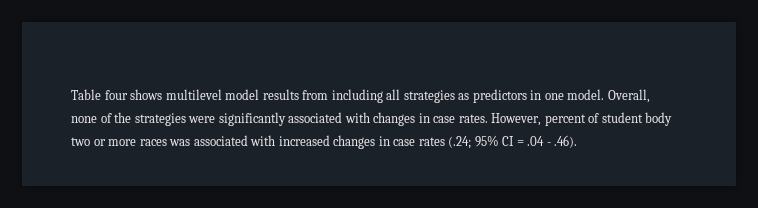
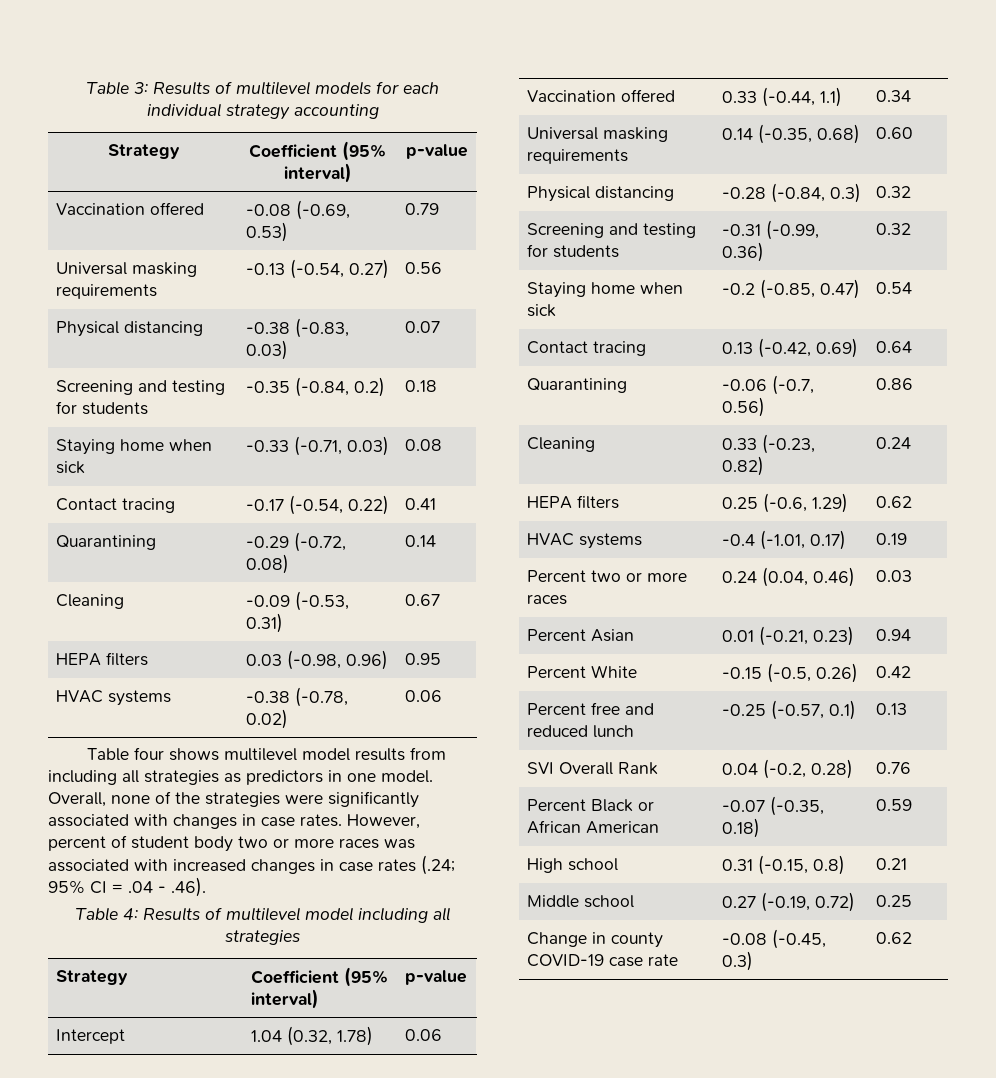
[71,89,101,100] Table -> [86,81,439,95] [146,103,379,120] [108,144,180,159] [249,141,387,161] [284,163,352,183] [406,144,468,159] [55,202,204,215] [245,200,350,220] [245,222,288,242] [404,203,439,215] [55,262,197,277] [55,284,157,299] [245,259,389,279] [404,262,442,274] [55,321,203,337] [245,318,349,338] [245,340,288,360] [404,321,440,333] [55,380,225,395] [55,401,148,415] [245,377,385,397] [404,380,437,392] [55,439,212,455] [55,461,85,474] [245,436,389,456] [404,439,442,451] [55,498,175,513] [245,495,389,515] [404,498,436,510] [55,535,156,550] [245,532,346,552] [245,554,289,574] [404,535,436,547] [55,594,124,609] [245,591,349,611] [245,613,283,633] [404,594,440,606] [55,652,148,666] [245,650,388,670] [404,653,441,665] [55,690,171,706] [245,687,348,707] [245,709,288,729] [404,690,442,702] [87,748,130,761] Table 3: Results of multilevel models for each individual strategy accounting // Strategy | Coefficient (95% interval) | p-value // Vaccination offered | -0.08 (-0.69, 0.53) | 0.79 // Universal masking requirements | -0.13 (-0.54, 0.27) | 0.56 // Physical distancing | -0.38 (-0.83, 0.03) | 0.07 // Screening and testing for students | -0.35 (-0.84, 0.2) | 0.18 // Staying home when sick | -0.33 (-0.71, 0.03) | 0.08 // Contact tracing | -0.17 (-0.54, 0.22) | 0.41 // Quarantining | -0.29 (-0.72, 0.08) | 0.14 // Cleaning | -0.09 (-0.53, 0.31) | 0.67 // HEPA filters | 0.03 (-0.98, 0.96) | 0.95 // HVAC systems | -0.38 (-0.78, 0.02) | 0.06 // Table
(578, 141) none -> [75,907,450,923] [225,930,301,945] [55,970,128,985] [250,967,389,987] [250,989,319,1009] [404,970,467,985] [55,1029,125,1044] [250,1026,373,1046] [404,1029,442,1041] [526,89,675,102] [721,87,842,107] [875,90,911,102] [526,127,668,142] [526,149,628,164] [721,124,860,144] [875,127,913,139] [526,186,674,202] [721,183,861,203] [875,186,911,198] [526,223,696,238] [526,244,619,258] [721,220,819,240] [721,242,764,262] [875,223,911,235] [526,282,683,298] [526,304,556,317] [721,279,860,299] [875,282,912,294] [526,341,646,356] [721,338,858,358] [875,341,912,353] [526,378,627,393] [721,375,814,395] [721,397,765,417] [875,378,913,390] [526,437,595,452] [721,434,815,454] [721,456,764,476] [875,437,911,449] [526,495,619,509] [721,493,848,513] [875,496,912,508] [526,533,642,549] [721,530,846,550] [875,533,907,545] [526,570,687,582] [526,594,567,605] [721,567,855,587] [875,570,912,582] [526,629,634,642] [721,626,854,646] [875,629,911,641] [526,665,637,678] [721,663,858,683] [875,666,911,678] [526,702,654,715] [526,725,634,738] [721,700,856,720] [875,703,907,715] [526,762,658,775] [721,759,853,779] [875,762,911,774] [526,799,654,812] [526,820,659,834] [721,796,824,816] [721,818,760,838] [875,799,912,811] [526,858,618,873] [721,855,845,875] [875,858,907,870] [526,895,634,908] [721,892,855,912] [875,895,912,907] [526,932,663,948] [526,954,678,967] [721,929,826,949] [721,951,753,971] [875,932,912,944] // Table 4: Results of multilevel model including all strategies // Strategy | Coefficient (95% interval) | p-value // Intercept | 1.04 (0.32, 1.78) | 0.06 // Vaccination offered | 0.33 (-0.44, 1.1) | 0.34 // Universal masking requirements | 0.14 (-0.35, 0.68) | 0.60 // Physical distancing | -0.28 (-0.84, 0.3) | 0.32 // Screening and testing for students | -0.31 (-0.99, 0.36) | 0.32 // Staying home when sick | -0.2 (-0.85, 0.47) | 0.54 // Contact tracing | 0.13 (-0.42, 0.69) | 0.64 // Quarantining | -0.06 (-0.7, 0.56) | 0.86 // Cleaning | 0.33 (-0.23, 0.82) | 0.24 // HEPA filters | 0.25 (-0.6, 1.29) | 0.62 // HVAC systems | -0.4 (-1.01, 0.17) | 0.19 // Percent two or more races | 0.24 (0.04, 0.46) | 0.03 // Percent Asian | 0.01 (-0.21, 0.23) | 0.94 // Percent White | -0.15 (-0.5, 0.26) | 0.42 // Percent free and reduced lunch | -0.25 (-0.57, 0.1) | 0.13 // SVI Overall Rank | 0.04 (-0.2, 0.28) | 0.76 // Percent Black or African American | -0.07 (-0.35, 0.18) | 0.59 // High school | 0.31 (-0.15, 0.8) | 0.21 // Middle school | 0.27 (-0.19, 0.72) | 0.25 // Change in county COVID-19 case rate | -0.08 (-0.45, 0.3) | 0.62

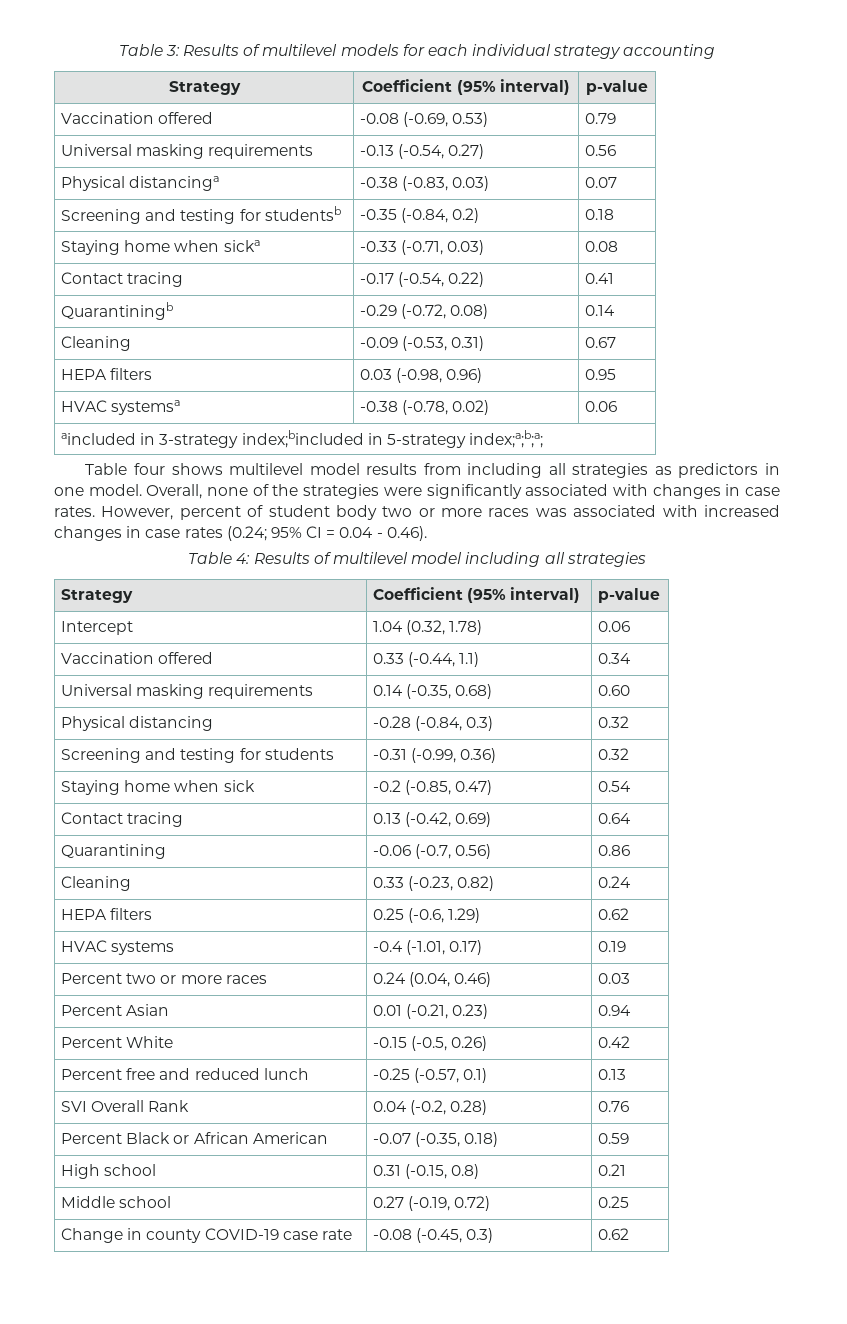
[123,321,203,336] distancing -> [129,176,220,191] distancinga
[81,402,148,415] students -> [264,206,341,221] studentsb
[55,461,85,474] sick -> [223,240,260,252] sicka
[55,535,156,550] Quarantining -> [61,302,174,320] Quarantiningb
[107,690,171,706] systems -> [111,400,181,415] systemsa
(442, 696) none -> [61,430,544,448] // aincluded in 3-strategy index;bincluded in 5-strategy index;a;b;a;
[421,855,455,875] (.24; -> [226,526,267,541] (0.24;
[128,877,206,897] .04 - .46). -> [339,526,427,541] 0.04 - 0.46).

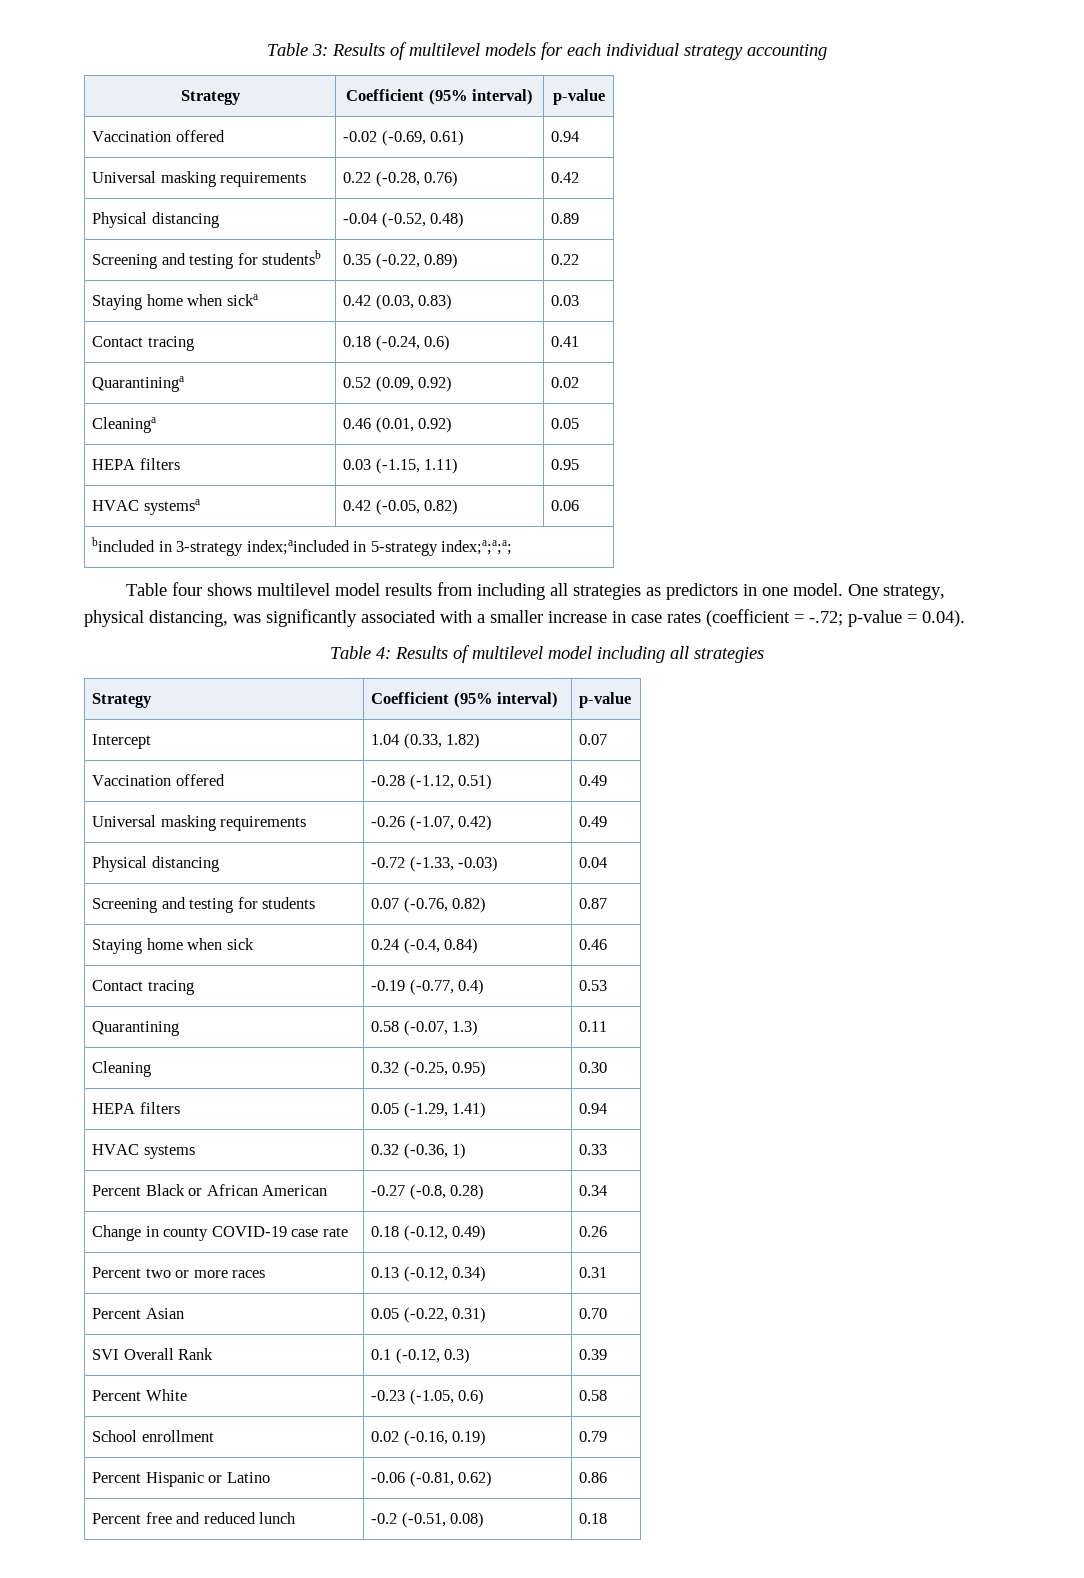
[360,112,489,127] [585,113,617,124] [61,144,314,159] [360,144,485,159] [585,145,617,156] [61,176,220,191] [360,176,490,191] [585,177,618,188] -0.08 (-0.69, 0.53) | 0.79 // Universal masking requirements | -0.13 (-0.54, 0.27) | 0.56 // Physical distancinga | -0.38 (-0.83, 0.03) | 0.07 -> [343,130,465,146] [551,131,580,142] [92,171,307,187] [343,171,459,187] [551,172,580,183] [92,212,219,228] [343,212,465,228] [551,213,580,224] -0.02 (-0.69, 0.61) | 0.94 // Universal masking requirements | 0.22 (-0.28, 0.76) | 0.42 // Physical distancing | -0.04 (-0.52, 0.48) | 0.89
[360,208,480,223] [585,209,615,220] -0.35 (-0.84, 0.2) | 0.18 -> [343,253,459,269] [551,254,580,265] 0.35 (-0.22, 0.89) | 0.22
[360,240,485,255] [585,241,619,252] [61,272,184,287] [360,272,485,287] [585,273,615,284] [61,302,174,320] [360,304,489,319] [585,305,616,316] [61,336,132,351] [360,336,485,351] [585,337,617,348] -0.33 (-0.71, 0.03) | 0.08 // Contact tracing | -0.17 (-0.54, 0.22) | 0.41 // Quarantiningb | -0.29 (-0.72, 0.08) | 0.14 // Cleaning | -0.09 (-0.53, 0.31) | 0.67 -> [343,294,453,310] [551,295,580,306] [92,336,194,351] [343,335,451,351] [551,336,580,347] [92,376,185,392] [343,376,453,392] [551,377,580,388] [92,417,157,433] [343,417,453,433] [551,418,580,429] 0.42 (0.03, 0.83) | 0.03 // Contact tracing | 0.18 (-0.24, 0.6) | 0.41 // Quarantininga | 0.52 (0.09, 0.92) | 0.02 // Cleaninga | 0.46 (0.01, 0.92) | 0.05
[396,368,483,383] (-0.98, 0.96) -> [375,458,459,474] (-1.15, 1.11)
[360,400,490,415] [585,401,618,412] [61,433,137,445] -0.38 (-0.78, 0.02) | 0.06 // aincluded -> [343,499,459,515] [551,500,580,511] [92,537,156,552] 0.42 (-0.05, 0.82) | 0.06 // bincluded
[241,430,364,448] index;bincluded -> [246,540,350,555] index;aincluded
[469,430,544,448] index;a;b;a; -> [441,540,513,555] index;a;a;a;
[146,484,781,499] [54,505,780,520] [54,526,427,541] Overall, none of the strategies were significantly associated with changes in case rates. However, percent of student body two or more races was associated with increased changes in case rates (0.24; 95% CI = 0.04 - 0.46). -> [848,584,946,600] [84,609,965,627] One strategy, physical distancing, was significantly associated with a smaller increase in case rates (coefficient = -.72; p-value = 0.04).
[406,620,483,635] [598,621,631,632] [61,652,214,664] [373,652,480,667] [598,653,632,664] [61,684,314,699] [373,684,493,699] [598,685,631,696] [61,716,214,731] [373,716,494,731] [598,716,630,728] (0.32, 1.78) | 0.06 // Vaccination offered | 0.33 (-0.44, 1.1) | 0.34 // Universal masking requirements | 0.14 (-0.35, 0.68) | 0.60 // Physical distancing | -0.28 (-0.84, 0.3) | 0.32 -> [403,733,481,749] [579,734,608,745] [92,774,225,786] [371,774,493,790] [579,775,608,786] [92,815,307,831] [371,815,493,831] [579,816,608,827] [92,856,219,872] [371,856,499,872] [579,857,608,868] (0.33, 1.82) | 0.07 // Vaccination offered | -0.28 (-1.12, 0.51) | 0.49 // Universal masking requirements | -0.26 (-1.07, 0.42) | 0.49 // Physical distancing | -0.72 (-1.33, -0.03) | 0.04
[373,748,497,763] [598,748,630,760] -0.31 (-0.99, 0.36) | 0.32 -> [371,897,487,913] [579,898,608,909] 0.07 (-0.76, 0.82) | 0.87
[373,780,493,795] [598,781,632,792] [61,812,184,827] [373,812,492,827] [598,813,632,824] [61,844,167,859] [373,844,492,859] [598,845,631,856] [61,876,132,891] [373,876,495,891] [598,876,632,888] [61,908,153,920] [373,908,481,923] [598,908,630,920] [61,940,175,955] [373,940,483,955] [598,941,627,952] [61,973,267,984] [373,972,492,987] [598,973,631,984] [61,1004,170,1016] [373,1004,489,1019] [598,1005,632,1016] [61,1036,174,1048] [373,1036,488,1051] [598,1036,631,1048] [61,1068,309,1080] [373,1068,488,1083] [598,1069,627,1080] [61,1100,190,1112] [373,1100,488,1115] [598,1101,630,1112] -0.2 (-0.85, 0.47) | 0.54 // Contact tracing | 0.13 (-0.42, 0.69) | 0.64 // Quarantining | -0.06 (-0.7, 0.56) | 0.86 // Cleaning | 0.33 (-0.23, 0.82) | 0.24 // HEPA filters | 0.25 (-0.6, 1.29) | 0.62 // HVAC systems | -0.4 (-1.01, 0.17) | 0.19 // Percent two or more races | 0.24 (0.04, 0.46) | 0.03 // Percent Asian | 0.01 (-0.21, 0.23) | 0.94 // Percent White | -0.15 (-0.5, 0.26) | 0.42 // Percent free and reduced lunch | -0.25 (-0.57, 0.1) | 0.13 // SVI Overall Rank | 0.04 (-0.2, 0.28) | 0.76 -> [371,938,479,954] [579,939,608,950] [92,980,194,995] [371,979,485,995] [579,980,608,991] [92,1021,180,1036] [371,1020,479,1036] [579,1021,608,1032] [92,1061,152,1077] [371,1061,487,1077] [579,1062,608,1073] [92,1102,180,1114] [371,1102,487,1118] [579,1103,608,1114] [92,1144,195,1159] [371,1143,467,1159] [579,1144,608,1155] 0.24 (-0.4, 0.84) | 0.46 // Contact tracing | -0.19 (-0.77, 0.4) | 0.53 // Quarantining | 0.58 (-0.07, 1.3) | 0.11 // Cleaning | 0.32 (-0.25, 0.95) | 0.30 // HEPA filters | 0.05 (-1.29, 1.41) | 0.94 // HVAC systems | 0.32 (-0.36, 1) | 0.33
[373,1132,499,1147] [598,1133,630,1144] [61,1164,157,1179] [373,1164,480,1179] [598,1164,627,1176] [61,1196,172,1208] [373,1196,491,1211] [598,1196,630,1208] -0.07 (-0.35, 0.18) | 0.59 // High school | 0.31 (-0.15, 0.8) | 0.21 // Middle school | 0.27 (-0.19, 0.72) | 0.25 -> [371,1184,485,1200] [579,1185,608,1196] -0.27 (-0.8, 0.28) | 0.34
[373,1228,494,1243] [598,1228,630,1240] -0.08 (-0.45, 0.3) | 0.62 -> [371,1225,487,1241] [579,1226,608,1237] [92,1267,266,1278] [371,1266,487,1282] [579,1267,608,1278] [92,1308,184,1319] [371,1307,487,1323] [579,1308,608,1319] [92,1348,214,1360] [371,1348,471,1364] [579,1349,608,1360] [92,1389,187,1401] [371,1389,485,1405] [579,1390,608,1401] [92,1430,214,1442] [371,1430,487,1446] [579,1431,608,1442] [92,1472,270,1487] [371,1471,493,1487] [579,1472,608,1483] [92,1512,297,1524] [371,1512,485,1528] [579,1513,608,1524] 0.18 (-0.12, 0.49) | 0.26 // Percent two or more races | 0.13 (-0.12, 0.34) | 0.31 // Percent Asian | 0.05 (-0.22, 0.31) | 0.70 // SVI Overall Rank | 0.1 (-0.12, 0.3) | 0.39 // Percent White | -0.23 (-1.05, 0.6) | 0.58 // School enrollment | 0.02 (-0.16, 0.19) | 0.79 // Percent Hispanic or Latino | -0.06 (-0.81, 0.62) | 0.86 // Percent free and reduced lunch | -0.2 (-0.51, 0.08) | 0.18

